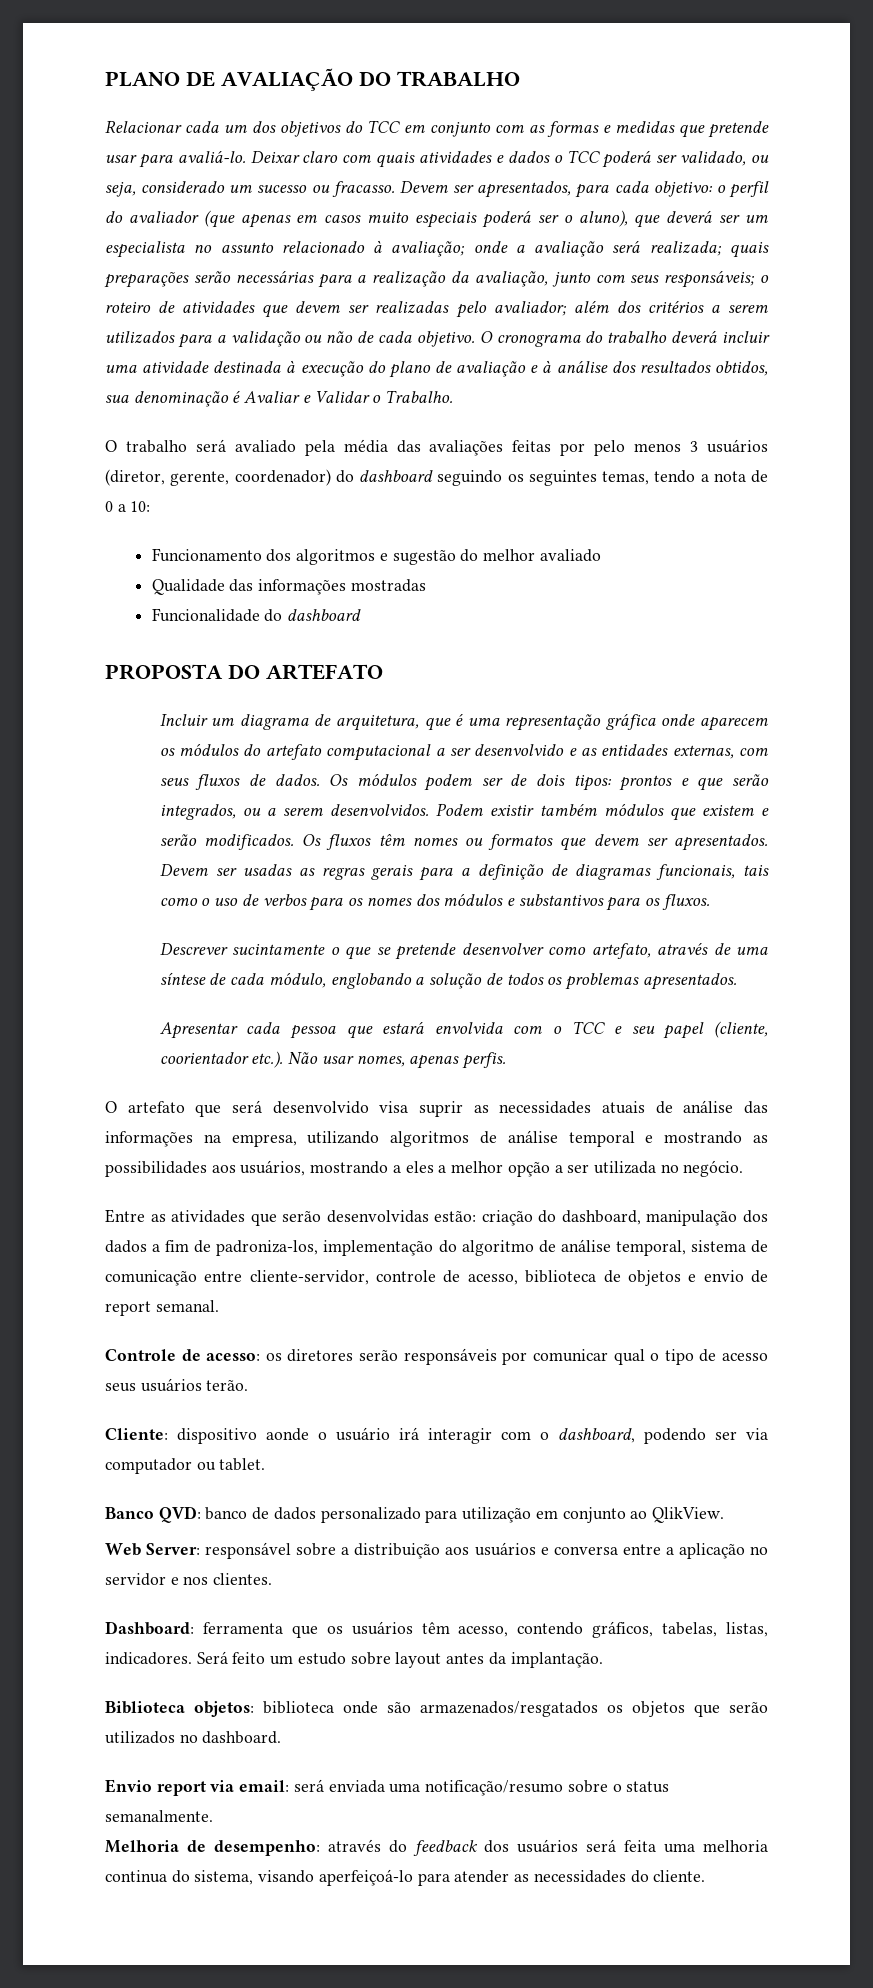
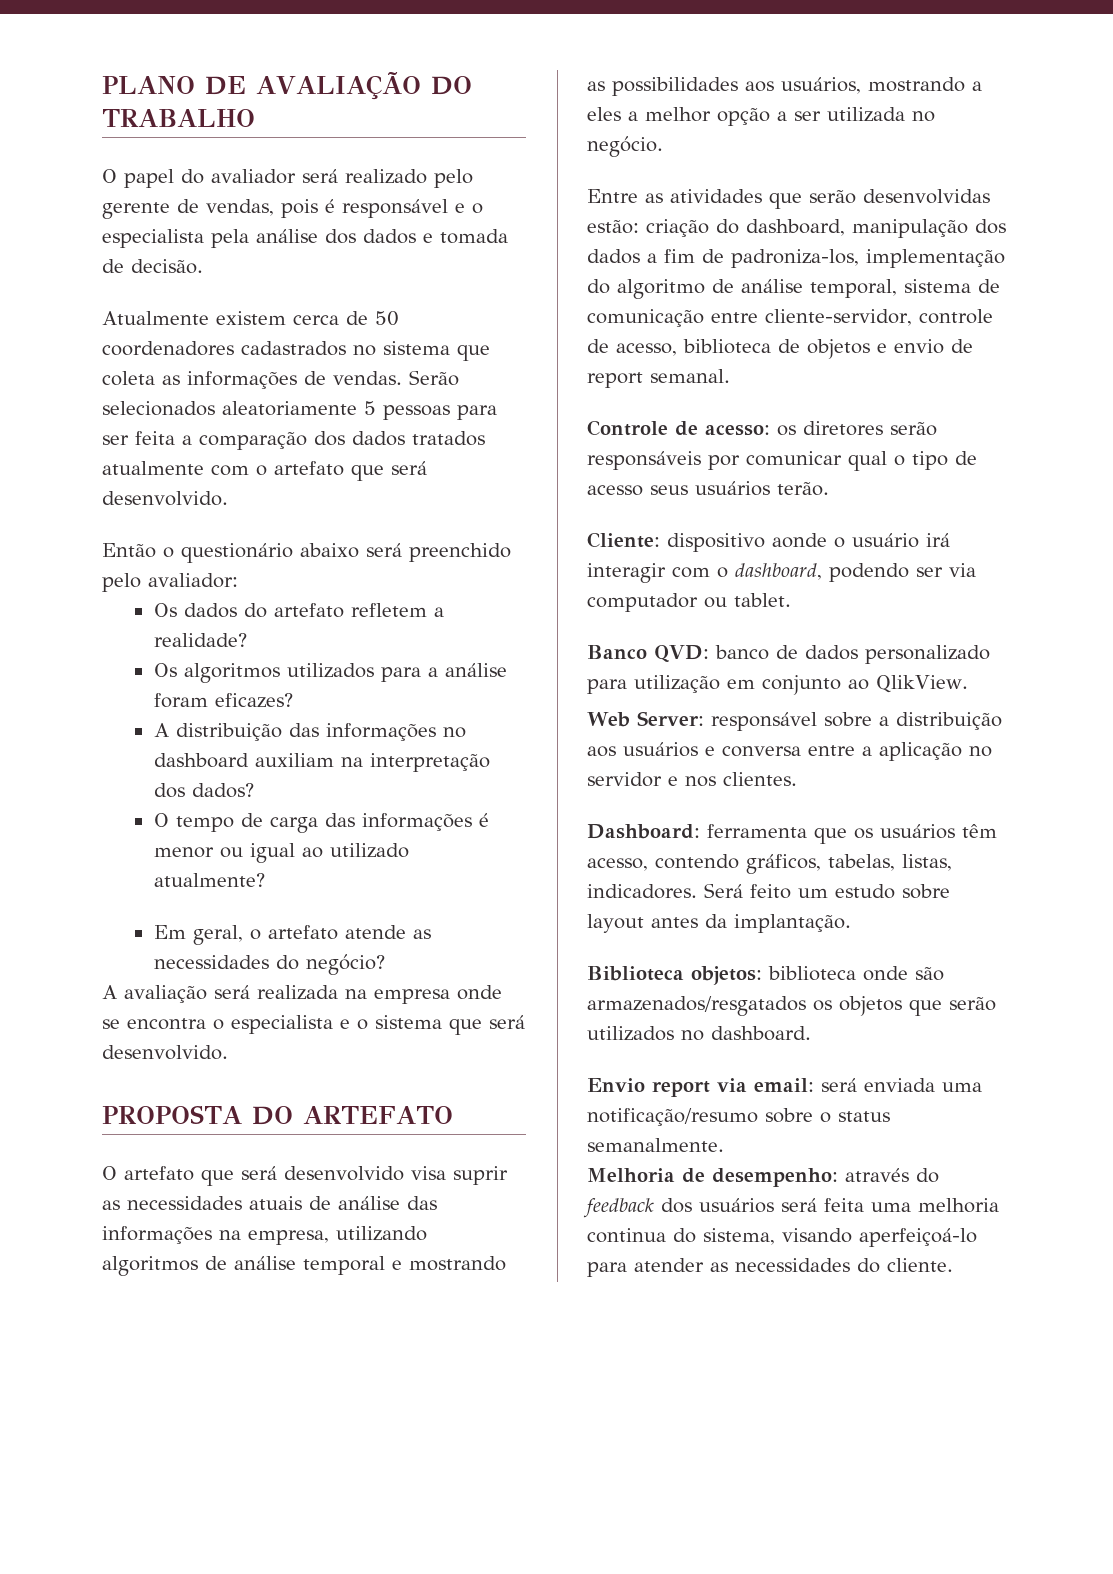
[105,120,769,138] [105,150,770,168] [105,181,769,198] [105,210,769,228] [105,240,769,258] [104,271,770,288] [105,301,769,318] [105,331,770,348] [105,360,769,378] [105,390,454,407] [105,439,768,456] [105,469,768,486] [105,501,151,512] [151,548,601,565] [151,579,426,595] [151,608,362,622] [105,664,383,680] [159,714,768,731] [159,744,768,761] [159,774,769,791] [159,803,770,821] [159,834,768,851] [159,864,770,881] [159,894,710,911] [159,943,768,960] [159,972,737,990] [159,1021,768,1039] [159,1051,507,1069] Relacionar cada um dos objetivos do TCC em conjunto com as formas e medidas que pretende usar para avaliá-lo. Deixar claro com quais atividades e dados o TCC poderá ser validado, ou seja, considerado um sucesso ou fracasso. Devem ser apresentados, para cada objetivo: o perfil do avaliador (que apenas em casos muito especiais poderá ser o aluno), que deverá ser um especialista no assunto relacionado à avaliação; onde a avaliação será realizada; quais preparações serão necessárias para a realização da avaliação, junto com seus responsáveis; o roteiro de atividades que devem ser realizadas pelo avaliador; além dos critérios a serem utilizados para a validação ou não de cada objetivo. O cronograma do trabalho deverá incluir uma atividade destinada à execução do plano de avaliação e à análise dos resultados obtidos, sua denominação é Avaliar e Validar o Trabalho. // O trabalho será avaliado pela média das avaliações feitas por pelo menos 3 usuários (diretor, gerente, coordenador) do dashboard seguindo os seguintes temas, tendo a nota de 0 a 10: // Funcionamento dos algoritmos e sugestão do melhor avaliado // Qualidade das informações mostradas // Funcionalidade do dashboard // PROPOSTA DO ARTEFATO // Incluir um diagrama de arquitetura, que é uma representação gráfica onde aparecem os módulos do artefato computacional a ser desenvolvido e as entidades externas, com seus fluxos de dados. Os módulos podem ser de dois tipos: prontos e que serão integrados, ou a serem desenvolvidos. Podem existir também módulos que existem e serão modificados. Os fluxos têm nomes ou formatos que devem ser apresentados. Devem ser usadas as regras gerais para a definição de diagramas funcionais, tais como o uso de verbos para os nomes dos módulos e substantivos para os fluxos. // Descrever sucintamente o que se pretende desenvolver como artefato, através de uma síntese de cada módulo, englobando a solução de todos os problemas apresentados. // Apresentar cada pessoa que estará envolvida com o TCC e seu papel (cliente, coorientador etc.). Não usar nomes, apenas perfis. -> [102,169,473,188] [102,199,483,219] [102,229,508,248] [102,259,203,274] [102,311,399,326] [102,341,490,361] [102,370,459,389] [102,401,497,420] [102,431,485,450] [102,461,427,481] [102,491,228,506] [102,543,511,563] [102,573,238,592] [153,603,444,618] [153,633,247,647] [153,663,507,683] [153,693,293,708] [153,723,466,741] [153,753,490,772] [153,783,254,798] [153,813,489,833] [153,843,409,863] [153,873,265,887] [153,925,431,945] [153,954,385,975] [102,985,502,1004] [102,1015,525,1035] [102,1045,228,1060] [102,1105,453,1125] O papel do avaliador será realizado pelo gerente de vendas, pois é responsável e o especialista pela análise dos dados e tomada de decisão. // Atualmente existem cerca de 50 coordenadores cadastrados no sistema que coleta as informações de vendas. Serão selecionados aleatoriamente 5 pessoas para ser feita a comparação dos dados tratados atualmente com o artefato que será desenvolvido. // Então o questionário abaixo será preenchido pelo avaliador: // Os dados do artefato refletem a realidade? // Os algoritmos utilizados para a análise foram eficazes? // A distribuição das informações no dashboard auxiliam na interpretação dos dados? // O tempo de carga das informações é menor ou igual ao utilizado atualmente? // Em geral, o artefato atende as necessidades do negócio? // A avaliação será realizada na empresa onde se encontra o especialista e o sistema que será desenvolvido. // PROPOSTA DO ARTEFATO

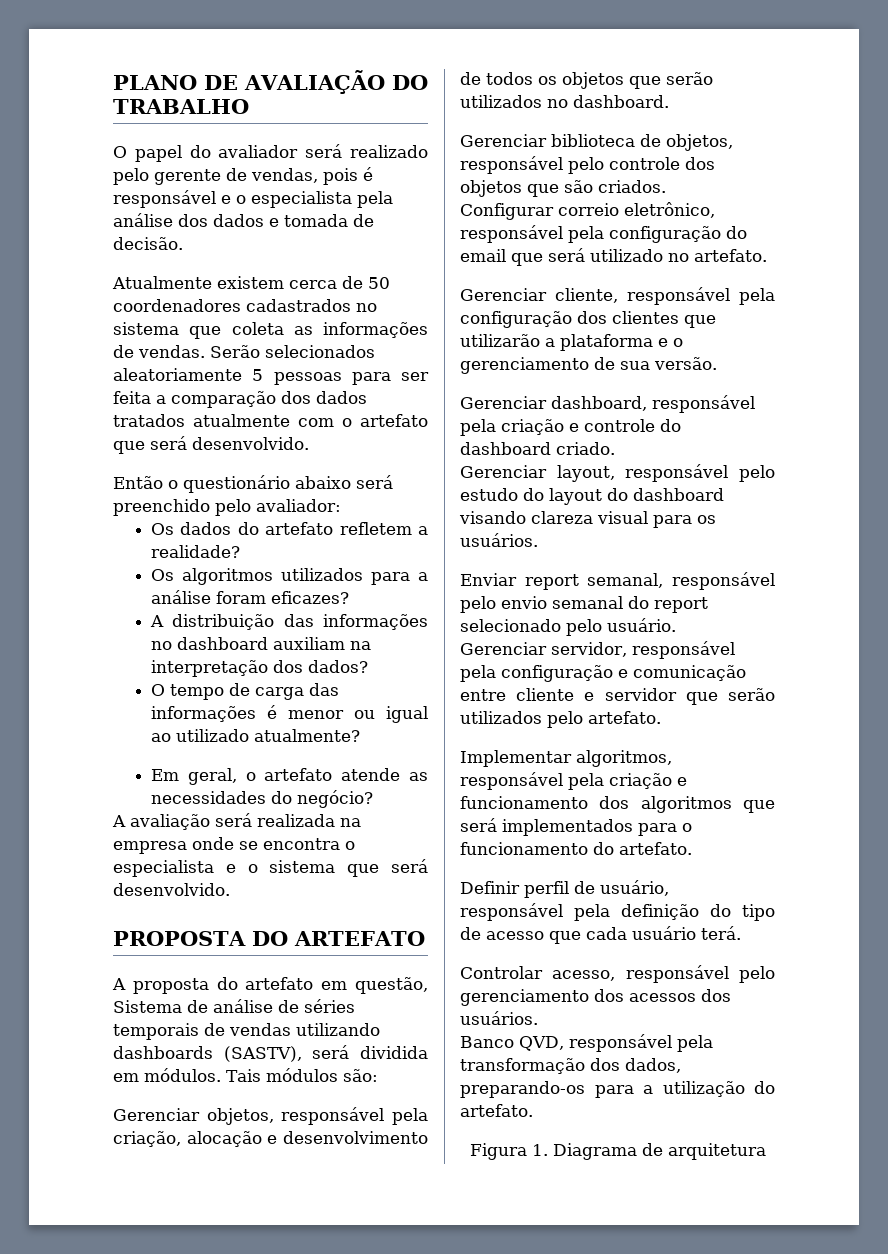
[102,1166,508,1186] [102,1196,437,1210] [102,1226,427,1245] [102,1256,506,1276] [587,77,982,96] [587,107,935,126] [587,136,663,157] [587,189,990,209] [587,219,1006,238] [587,249,1005,268] [587,279,1000,299] [587,309,993,327] [587,339,973,359] [587,369,730,388] [587,420,937,436] [587,451,977,471] [587,481,829,496] [587,532,950,552] [587,563,976,583] [587,593,791,612] [587,645,990,664] [587,675,968,695] [587,711,1002,731] [587,742,992,761] [587,772,797,787] [587,824,997,844] [587,854,952,874] [587,883,950,899] [587,914,851,933] [587,966,944,985] [587,996,806,1016] O artefato que será desenvolvido visa suprir as necessidades atuais de análise das informações na empresa, utilizando algoritmos de análise temporal e mostrando as possibilidades aos usuários, mostrando a eles a melhor opção a ser utilizada no negócio. // Entre as atividades que serão desenvolvidas estão: criação do dashboard, manipulação dos dados a fim de padroniza-los, implementação do algoritmo de análise temporal, sistema de comunicação entre cliente-servidor, controle de acesso, biblioteca de objetos e envio de report semanal. // Controle de acesso: os diretores serão responsáveis por comunicar qual o tipo de acesso seus usuários terão. // Cliente: dispositivo aonde o usuário irá interagir com o dashboard, podendo ser via computador ou tablet. // Banco QVD: banco de dados personalizado para utilização em conjunto ao QlikView. // Web Server: responsável sobre a distribuição aos usuários e conversa entre a aplicação no servidor e nos clientes. // Dashboard: ferramenta que os usuários têm acesso, contendo gráficos, tabelas, listas, indicadores. Será feito um estudo sobre layout antes da implantação. // Biblioteca objetos: biblioteca onde são armazenados/resgatados -> [112,977,428,994] [113,999,355,1013] [113,1023,380,1040] [113,1045,428,1062] [113,1068,378,1082] [113,1107,429,1125] [113,1131,428,1147] [460,72,533,85] A proposta do artefato em questão, Sistema de análise de séries temporais de vendas utilizando dashboards (SASTV), será dividida em módulos. Tais módulos são: // Gerenciar objetos, responsável pela criação, alocação e desenvolvimento de todos
[587,1078,982,1097] [587,1108,890,1126] [587,1138,724,1152] [587,1168,939,1187] [583,1198,999,1218] [587,1228,977,1247] [587,1258,953,1277] Envio report via email: será enviada uma notificação/resumo sobre o status semanalmente. // Melhoria de desempenho: através do feedback dos usuários será feita uma melhoria continua do sistema, visando aperfeiçoá-lo para atender as necessidades do cliente. -> [460,134,733,151] [460,156,715,174] [460,180,666,197] [460,202,715,220] [460,225,747,243] [460,248,767,266] [460,287,775,305] [460,311,716,328] [460,334,683,351] [460,357,717,374] [460,395,755,413] [460,419,681,436] [460,442,615,455] [460,464,775,482] [460,488,724,505] [459,511,716,528] [460,533,538,547] [460,572,775,590] [460,596,708,613] [460,618,676,636] [460,641,735,659] [460,665,746,682] [460,688,775,705] [460,711,661,728] [460,750,672,767] [460,772,687,790] [460,796,775,813] [460,818,692,836] [460,842,692,855] [460,880,669,898] [460,903,775,921] [460,926,741,944] [460,965,775,983] [460,989,731,1006] [460,1011,538,1025] [460,1034,713,1052] [460,1058,681,1074] [460,1081,775,1098] [460,1104,533,1117] [469,1143,766,1160] Gerenciar biblioteca de objetos, responsável pelo controle dos objetos que são criados. // Configurar correio eletrônico, responsável pela configuração do email que será utilizado no artefato. // Gerenciar cliente, responsável pela configuração dos clientes que utilizarão a plataforma e o gerenciamento de sua versão. // Gerenciar dashboard, responsável pela criação e controle do dashboard criado. // Gerenciar layout, responsável pelo estudo do layout do dashboard visando clareza visual para os usuários. // Enviar report semanal, responsável pelo envio semanal do report selecionado pelo usuário. // Gerenciar servidor, responsável pela configuração e comunicação entre cliente e servidor que serão utilizados pelo artefato. // Implementar algoritmos, responsável pela criação e funcionamento dos algoritmos que será implementados para o funcionamento do artefato. // Definir perfil de usuário, responsável pela definição do tipo de acesso que cada usuário terá. // Controlar acesso, responsável pelo gerenciamento dos acessos dos usuários. // Banco QVD, responsável pela transformação dos dados, preparando-os para a utilização do artefato. // Figura 1. Diagrama de arquitetura

